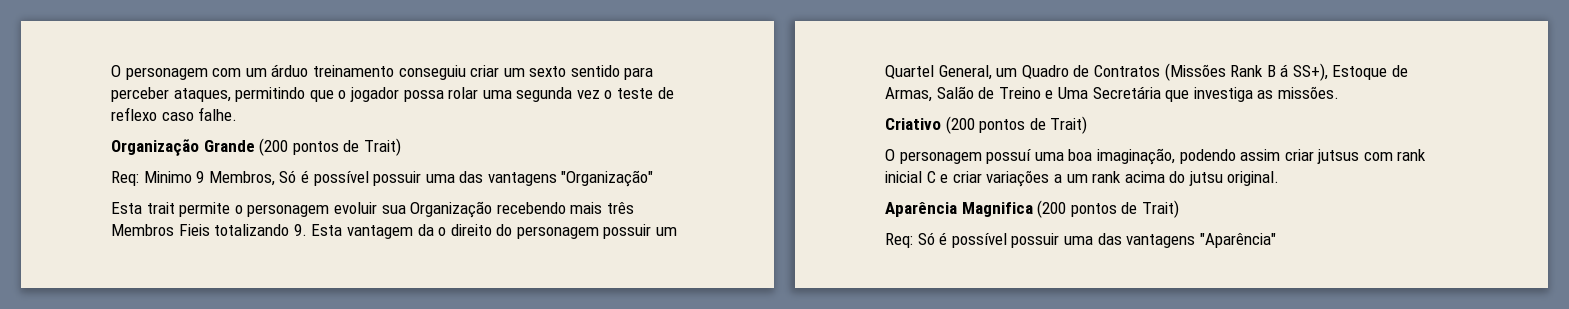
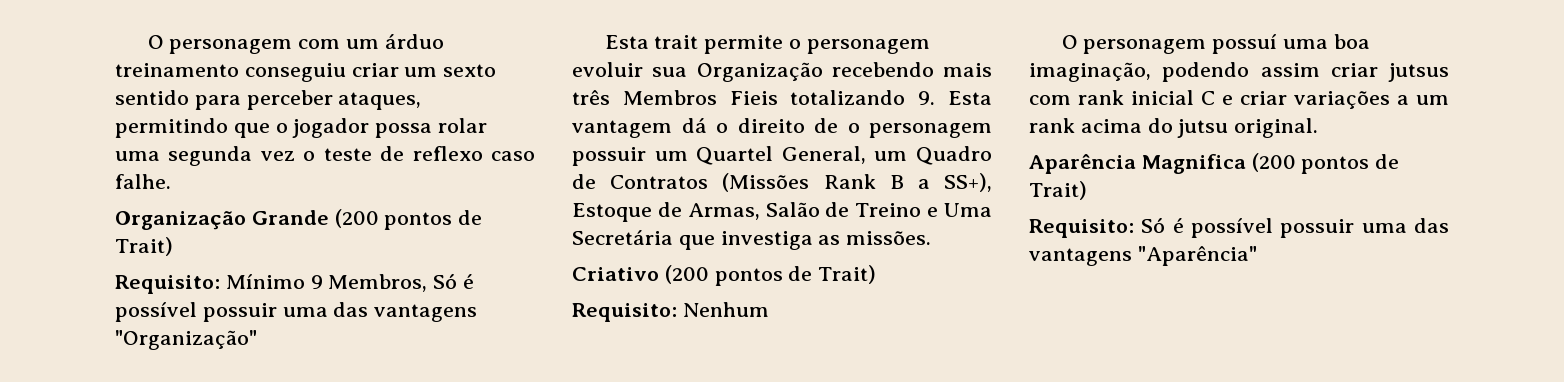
[111,171,192,186] Req: Minimo -> [115,274,305,294] Requisito: Mínimo
[417,224,434,236] da -> [681,118,707,133] dá
[496,224,513,236] do -> [814,118,860,133] de o
[1280,64,1289,77] á -> [917,179,930,189] a
(1088, 125) none -> [572,302,769,322] // Requisito: Nenhum
[885,233,913,248] Req: -> [1029,219,1134,238] Requisito:

